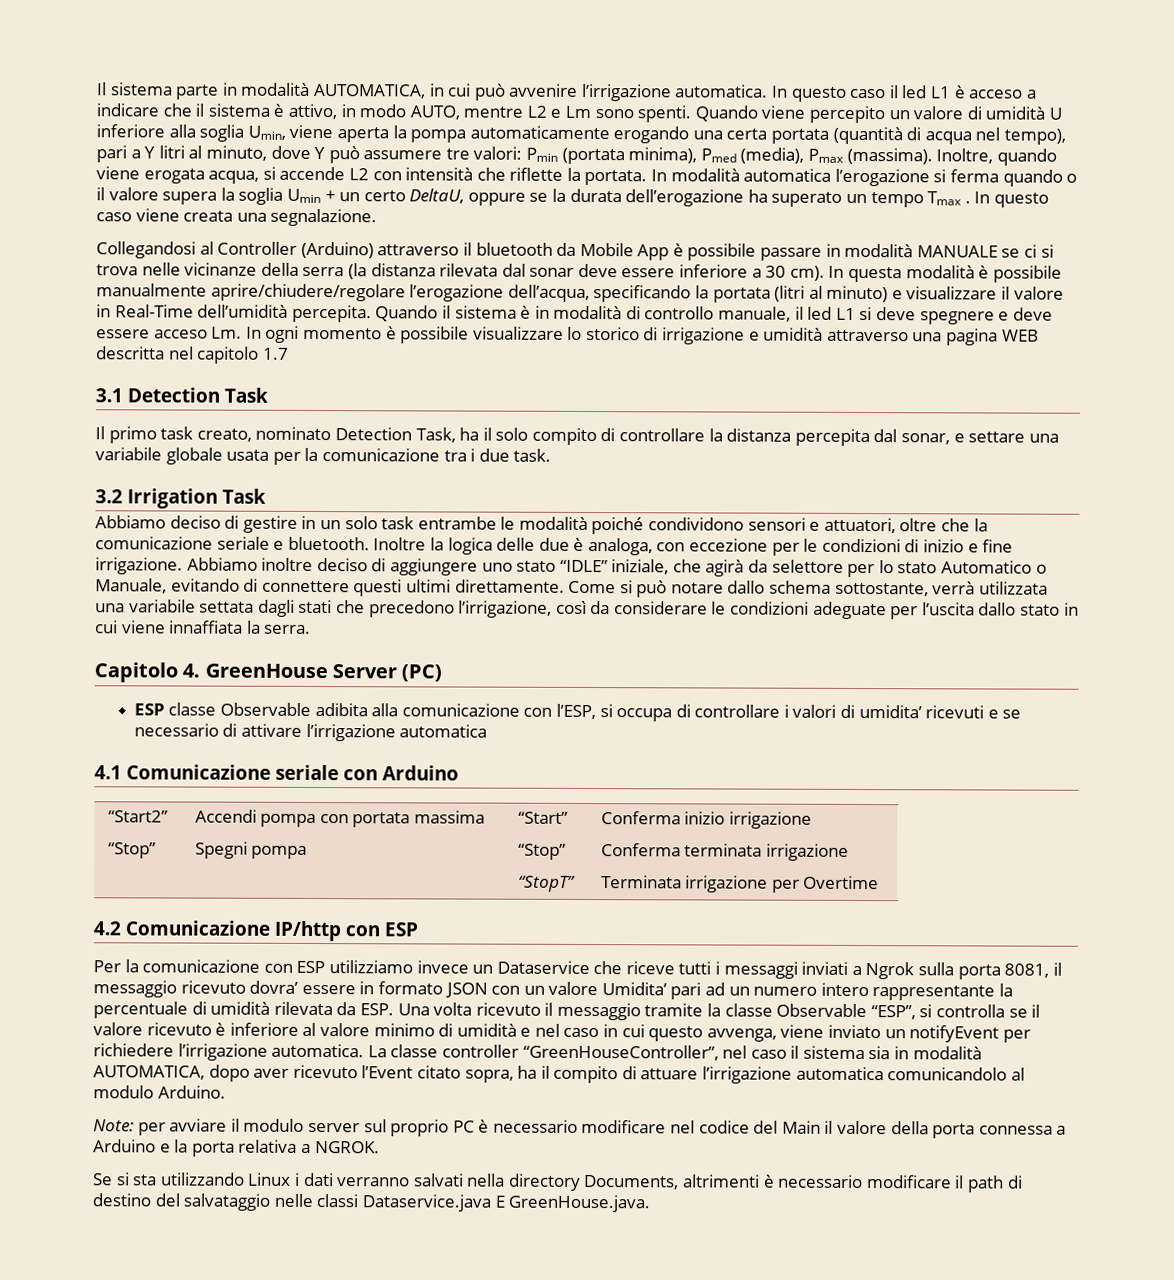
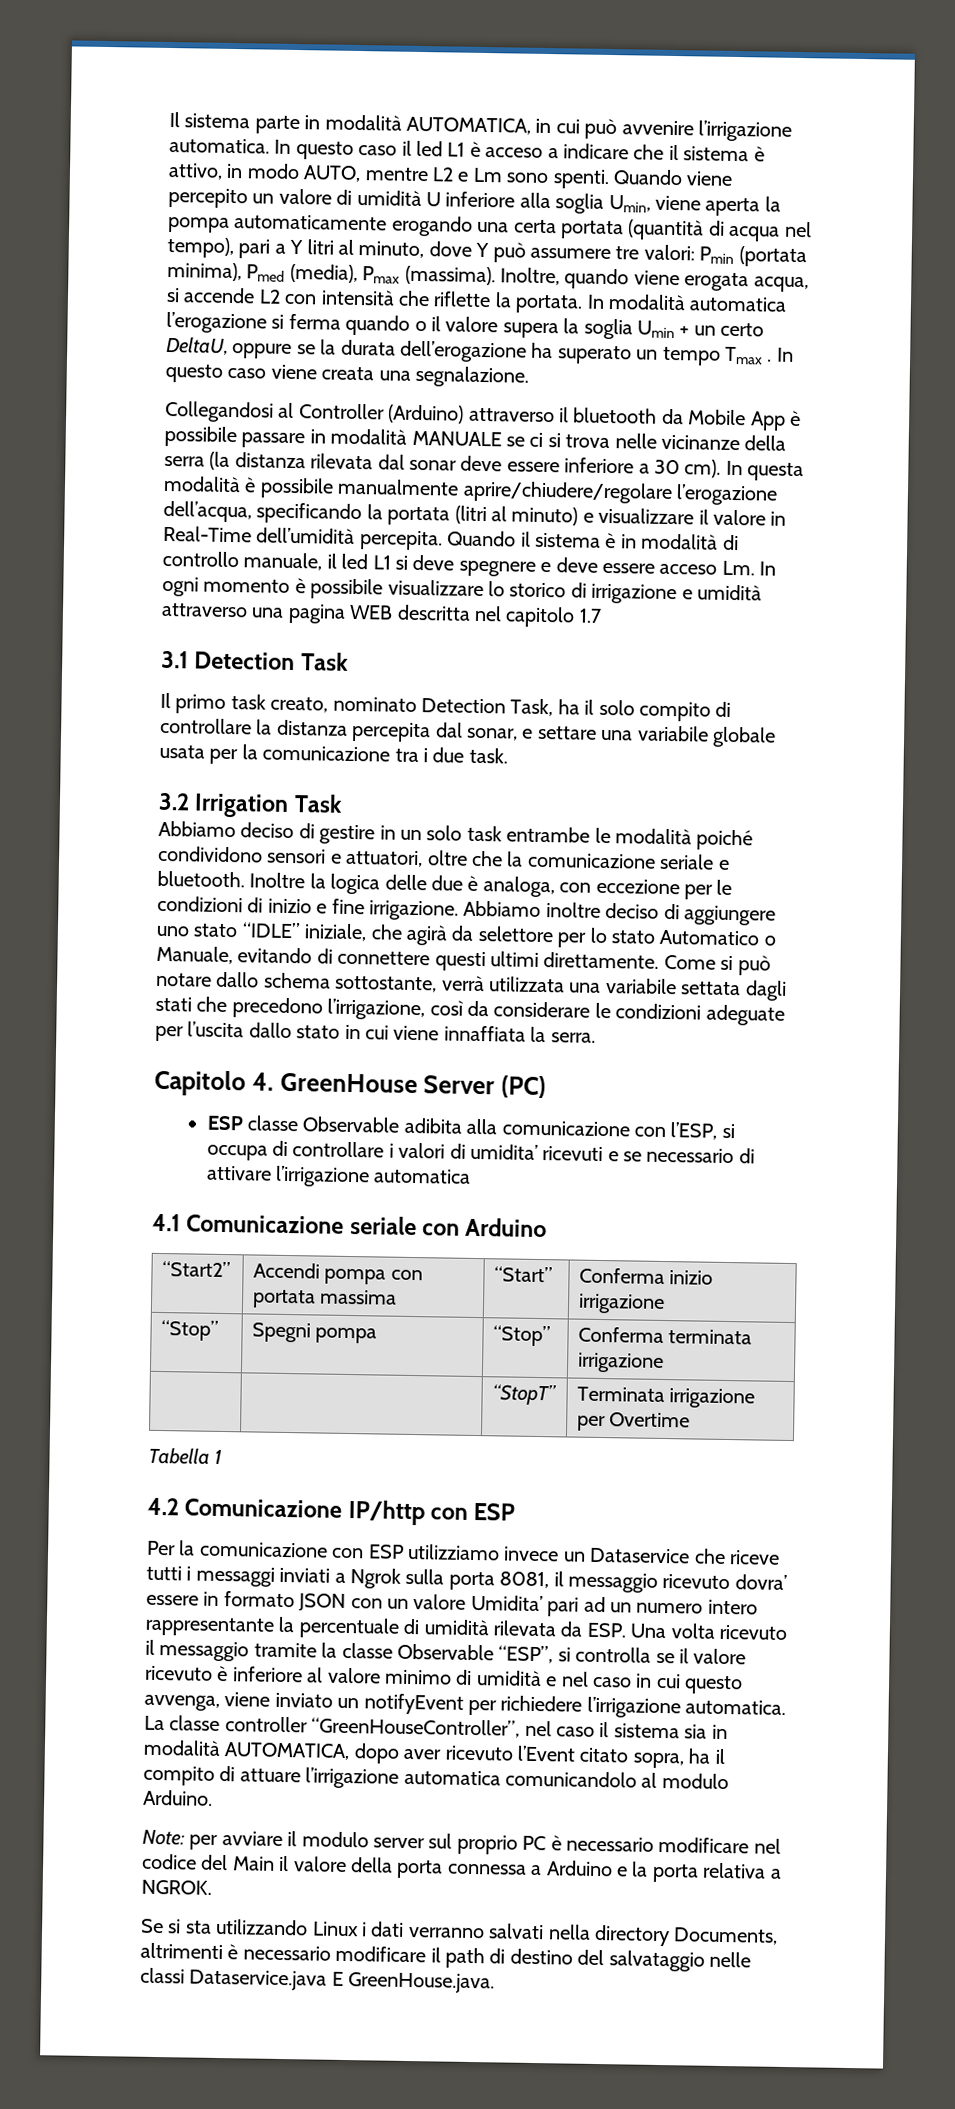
(880, 882) none -> [148,1447,223,1465] // Tabella 1

